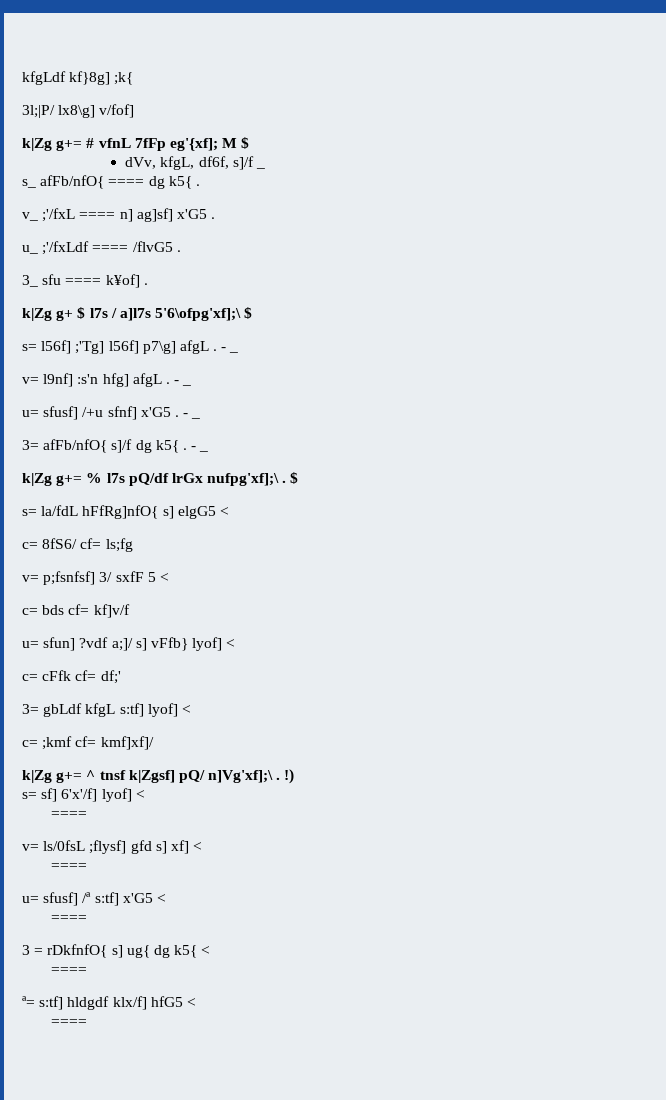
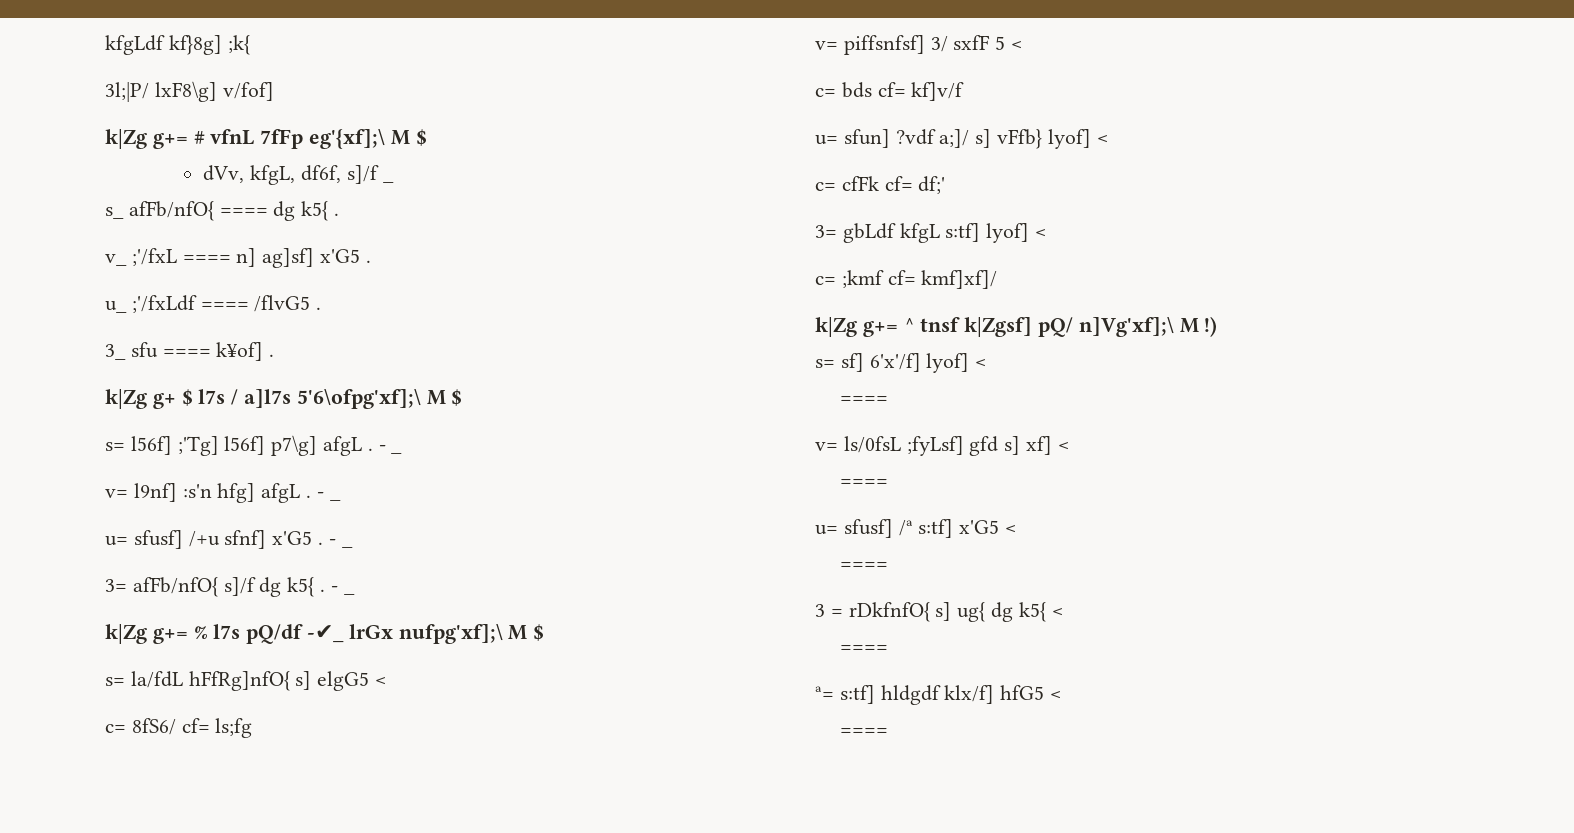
[58,105,96,118] lx8\g] -> [154,81,217,102] lxF8\g]
[169,138,218,151] eg'{xf]; -> [309,129,386,149] eg'{xf];\
(242, 314) none -> [426,390,446,405] M
(169, 479) none -> [307,625,345,643] -✔_
[282,480,287,483] . -> [508,625,528,640] M
[43,571,96,585] p;fsnfsf] -> [843,35,925,55] piffsnfsf]
[42,670,72,681] cFfk -> [841,176,879,191] cfFk
[276,777,281,780] . -> [1179,318,1199,333] M
[89,840,127,854] ;flysf] -> [906,436,964,456] ;fyLsf]

